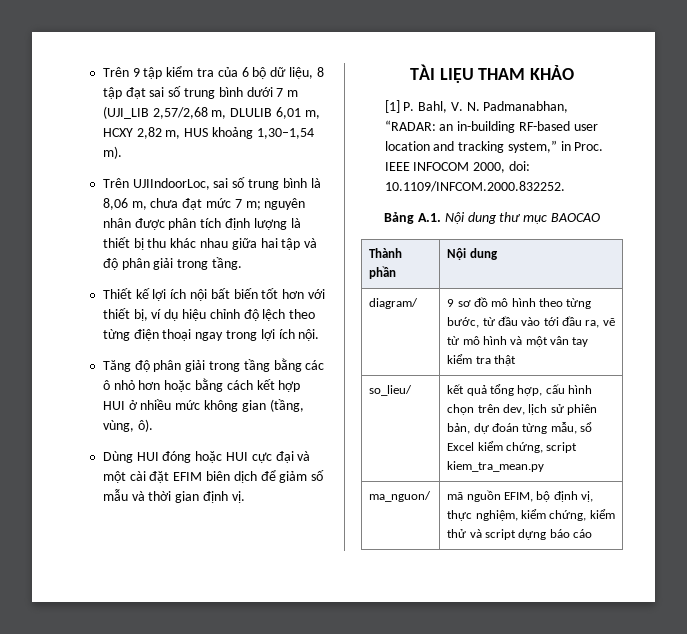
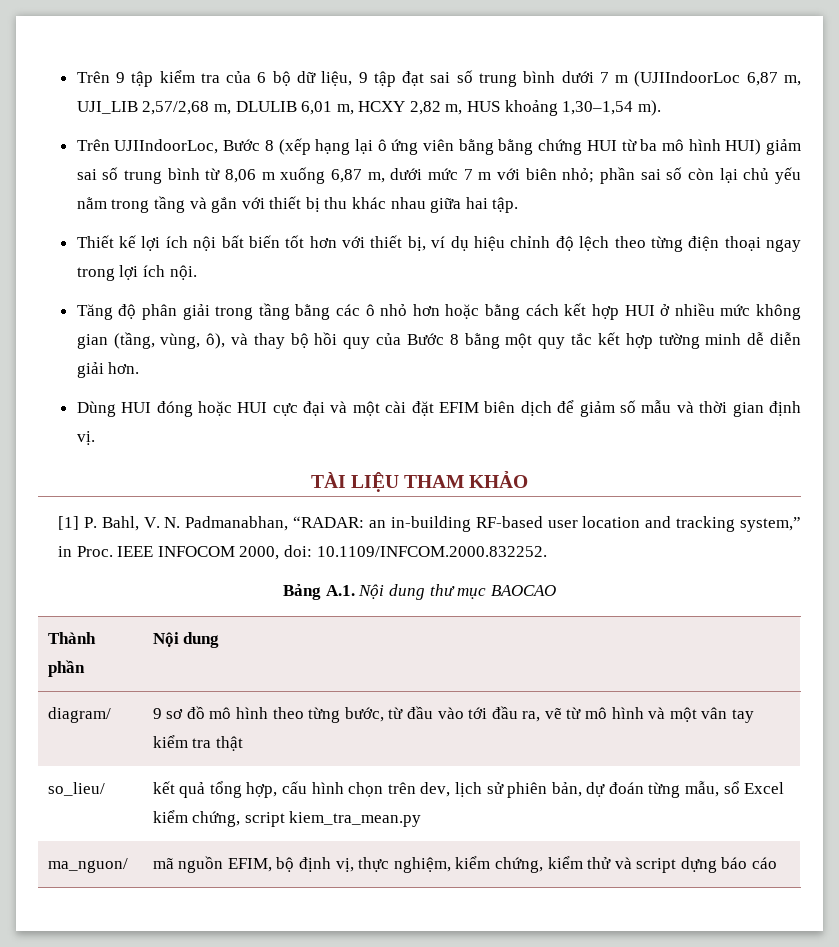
[316,67,324,77] 8 -> [358,72,368,83] 9
[102,106,149,119] (UJI_LIB -> [634,71,801,87] [76,101,138,114] (UJIIndoorLoc 6,87 m, UJI_LIB
[213,177,321,190] [102,198,306,210] [102,218,301,230] sai số trung bình là 8,06 m, chưa đạt mức 7 m; nguyên nhân được phân tích định lượng là -> [223,138,801,155] [76,167,802,184] [76,196,265,213] Bước 8 (xếp hạng lại ô ứng viên bằng bằng chứng HUI từ ba mô hình HUI) giảm sai số trung bình từ 8,06 m xuống 6,87 m, dưới mức 7 m với biên nhỏ; phần sai số còn lại chủ yếu nằm trong tầng và gắn với
[281,238,318,250] [102,257,243,270] tập và độ phân giải trong tầng. -> [492,197,519,213] tập.
[137,419,153,432] ô). -> [206,332,802,349] [76,362,140,378] ô), và thay bộ hồi quy của Bước 8 bằng một quy tắc kết hợp tường minh dễ diễn giải hơn.

